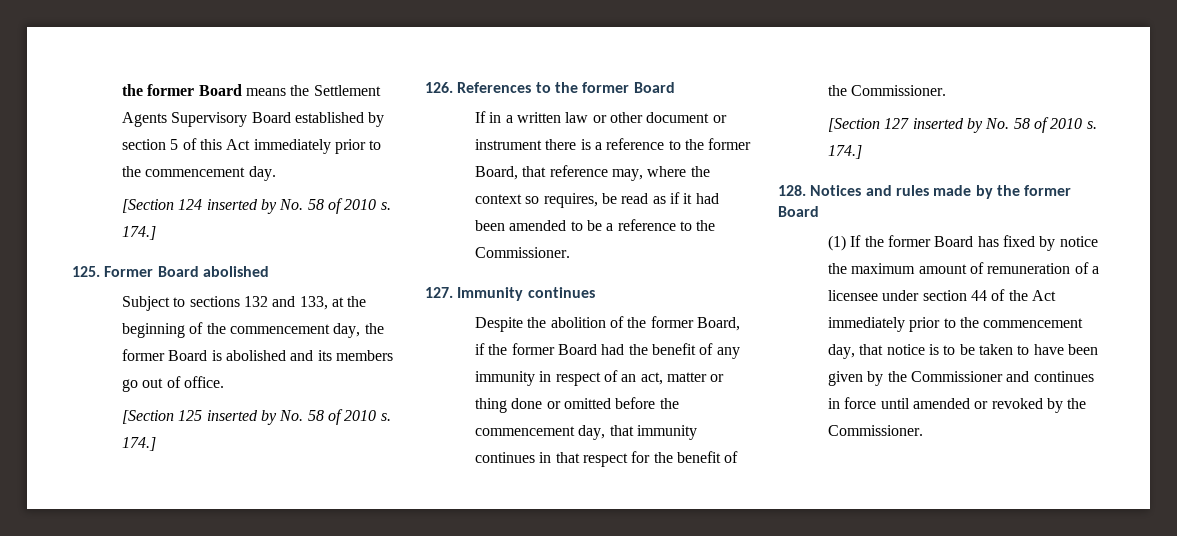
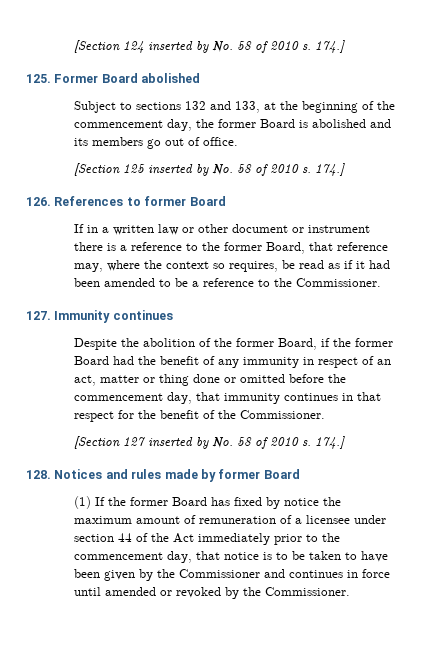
[122,84,381,96] [122,112,385,127] [122,138,382,154] [122,166,276,181] the former Board means the Settlement Agents Supervisory Board established by section 5 of this Act immediately prior to the commencement day. // -> (73, 46) none
[554,82,578,93] the -> (141, 201) none
[996,185,1020,196] the -> (216, 475) none

